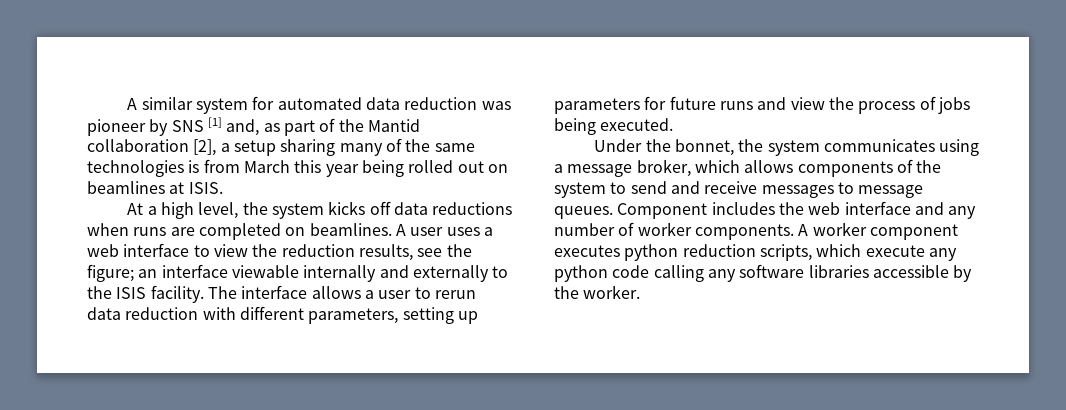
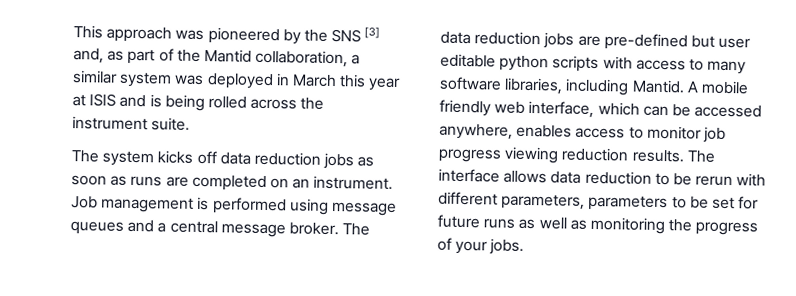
[127,96,511,114] [87,117,222,136] A similar system for automated data reduction was pioneer by SNS [1] -> [73,25,381,45] This approach was pioneered by the SNS [3]
[87,138,475,156] [87,159,508,177] [87,181,223,194] [127,201,513,219] [87,223,493,240] [87,243,472,261] [87,264,509,282] [87,285,476,303] [87,306,478,324] [554,96,970,114] [554,118,674,135] [594,139,980,156] [554,159,942,177] [554,181,924,198] [554,201,977,219] [554,222,958,240] [554,244,957,261] [554,264,973,282] [554,285,641,299] collaboration [2], a setup sharing many of the same technologies is from March this year being rolled out on beamlines at ISIS. // At a high level, the system kicks off data reductions when runs are completed on beamlines. A user uses a web interface to view the reduction results, see the figure; an interface viewable internally and externally to the ISIS facility. The interface allows a user to rerun data reduction with different parameters, setting up parameters for future runs and view the process of jobs being executed. // Under the bonnet, the system communicates using a message broker, which allows components of the system to send and receive messages to message queues. Component includes the web interface and any number of worker components. A worker component executes python reduction scripts, which execute any python code calling any software libraries accessible by the worker. -> [255,49,361,68] [72,70,402,92] [72,93,325,112] [72,116,191,131] [71,150,375,170] [71,174,394,192] [71,196,397,216] [70,219,371,238] [440,31,752,51] [440,53,747,75] [439,76,749,96] [439,99,763,118] [439,123,726,143] [438,146,715,164] [438,168,767,187] [438,191,760,212] [437,214,759,236] [437,237,525,255] collaboration, a similar system was deployed in March this year at ISIS and is being rolled across the instrument suite. // The system kicks off data reduction jobs as soon as runs are completed on an instrument. Job management is performed using message queues and a central message broker. The data reduction jobs are pre-defined but user editable python scripts with access to many software libraries, including Mantid. A mobile friendly web interface, which can be accessed anywhere, enables access to monitor job progress viewing reduction results. The interface allows data reduction to be rerun with different parameters, parameters to be set for future runs as well as monitoring the progress of your jobs.

